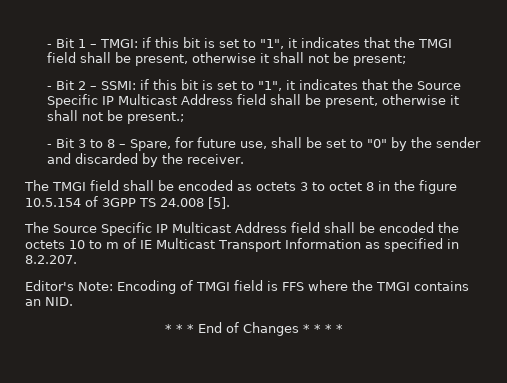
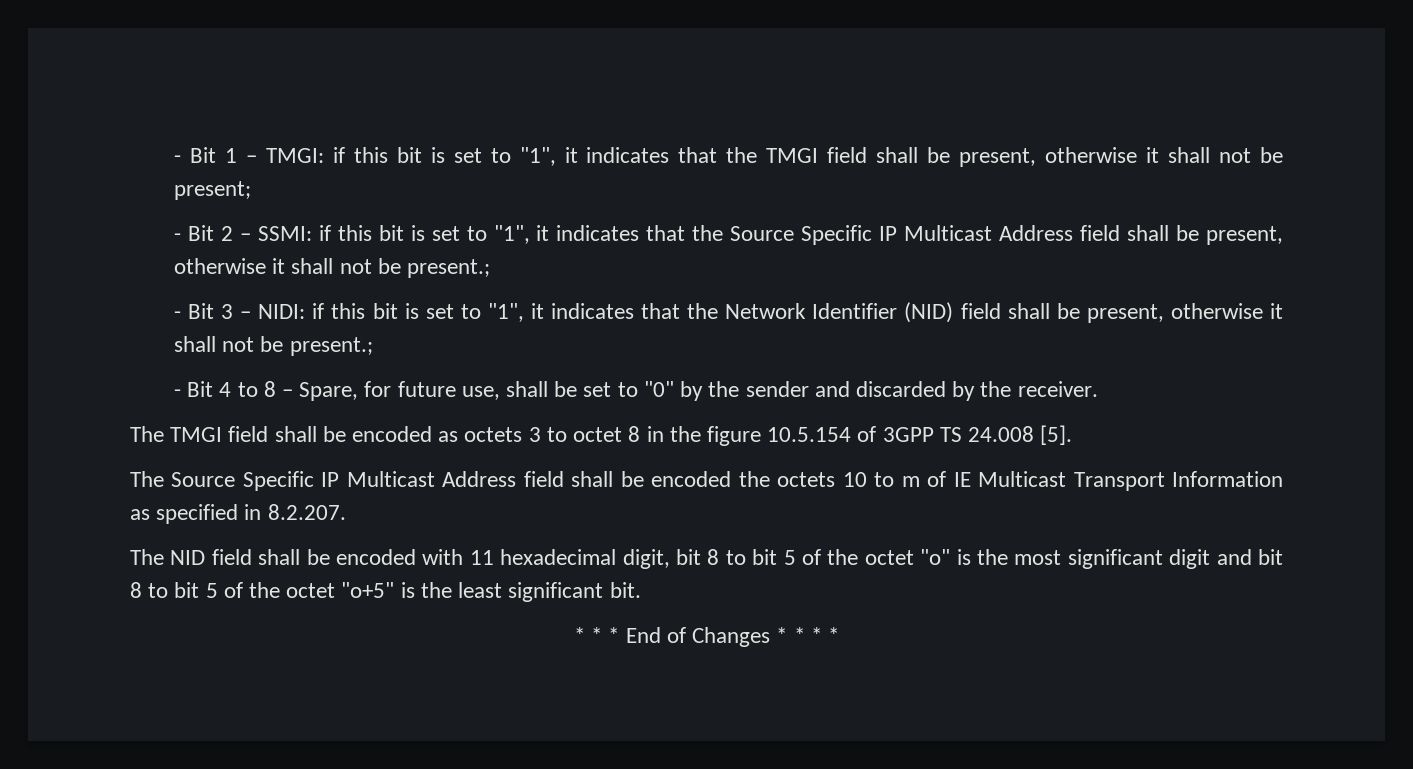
(87, 143) none -> [240,302,1284,323] [173,336,373,356] [173,381,232,397] – NIDI: if this bit is set to "1", it indicates that the Network Identifier (NID) field shall be present, otherwise it shall not be present.; // - Bit 4
[25,280,469,294] [25,297,73,306] Editor's Note: Encoding of TMGI field is FFS where the TMGI contains an NID. -> [130,549,1283,569] [130,582,641,602] The NID field shall be encoded with 11 hexadecimal digit, bit 8 to bit 5 of the octet "o" is the most significant digit and bit 8 to bit 5 of the octet "o+5" is the least significant bit.

